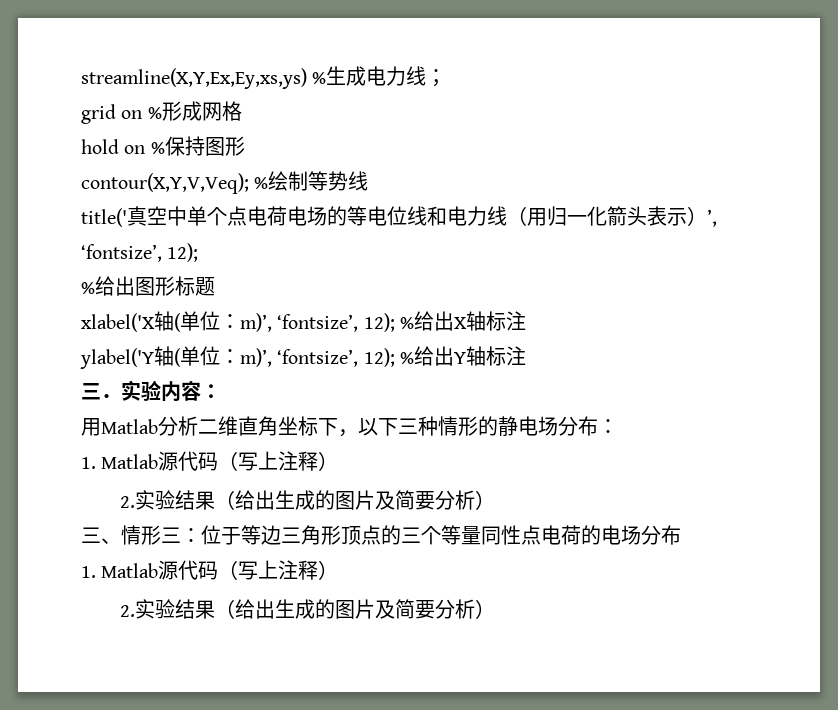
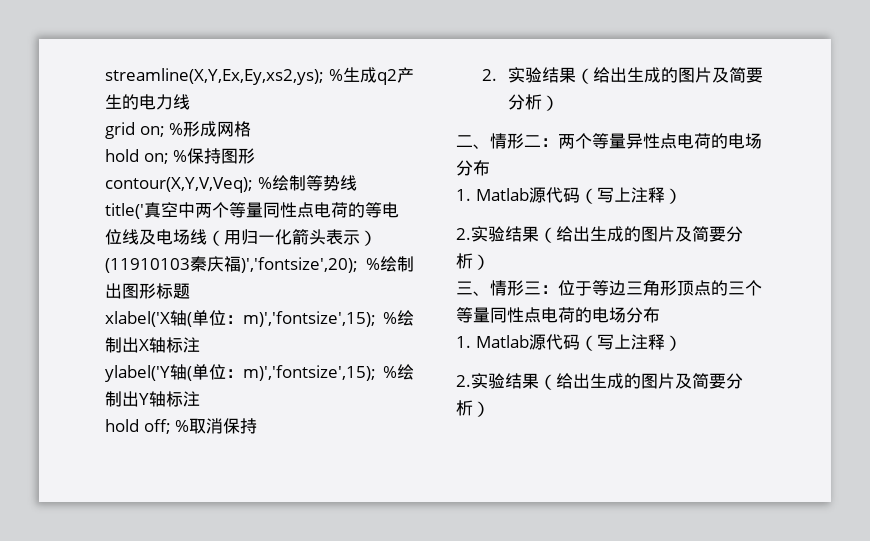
[81,68,307,89] streamline(X,Y,Ex,Ey,xs,ys) -> [105,68,324,85] streamline(X,Y,Ex,Ey,xs2,ys);
[366,66,447,87] 电力线； -> [377,67,414,85] [105,94,190,110] q2产生的电力线
[121,110,143,119] on -> [139,126,165,137] on;
[124,145,146,154] on -> [143,153,169,164] on;
[187,206,327,226] 单个点电荷电场 -> [195,202,348,218] 两个等量同性点电荷
[427,206,487,226] 和电力 -> [139,229,190,245] 及电场
[707,209,717,227] [81,243,199,262] [81,276,115,296] ’, ‘fontsize’, 12); // %给 -> [105,256,414,273] (11910103秦庆福)','fontsize',20); %绘制
[240,311,435,332] m)’, ‘fontsize’, 12); %给 -> [243,310,414,327] [105,337,122,353] m)','fontsize',15); %绘制
[240,346,435,367] m)’, ‘fontsize’, 12); %给 -> [243,364,414,381] [105,391,122,407] m)','fontsize',15); %绘制
[81,380,221,402] [81,416,618,437] 三．实验内容： // 用Matlab分析二维直角坐标下，以下三种情形的静电场分布： -> [105,418,258,434] [482,67,764,84] [508,94,560,111] [456,133,762,149] [456,160,490,176] hold off; %取消保持 // 2.实验结果（给出生成的图片及简要分析） // 二、情形二：两个等量异性点电荷的电场分布

